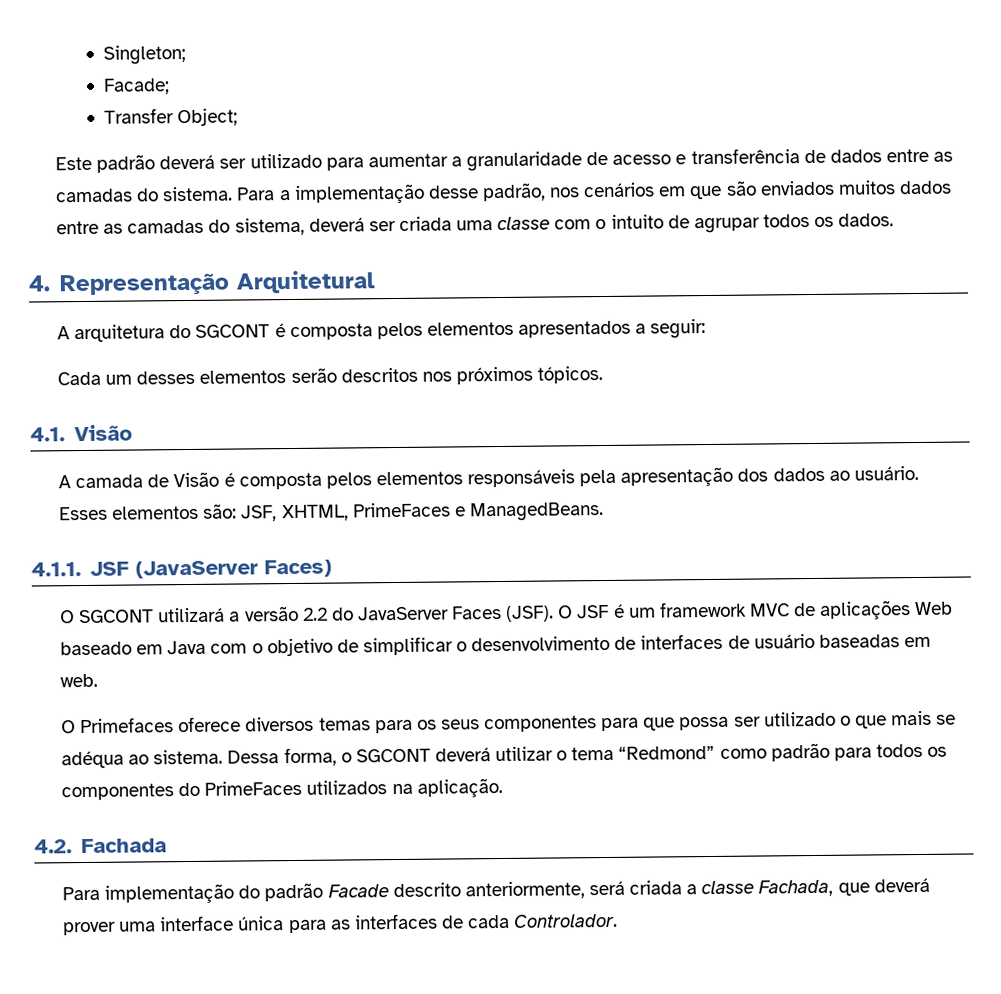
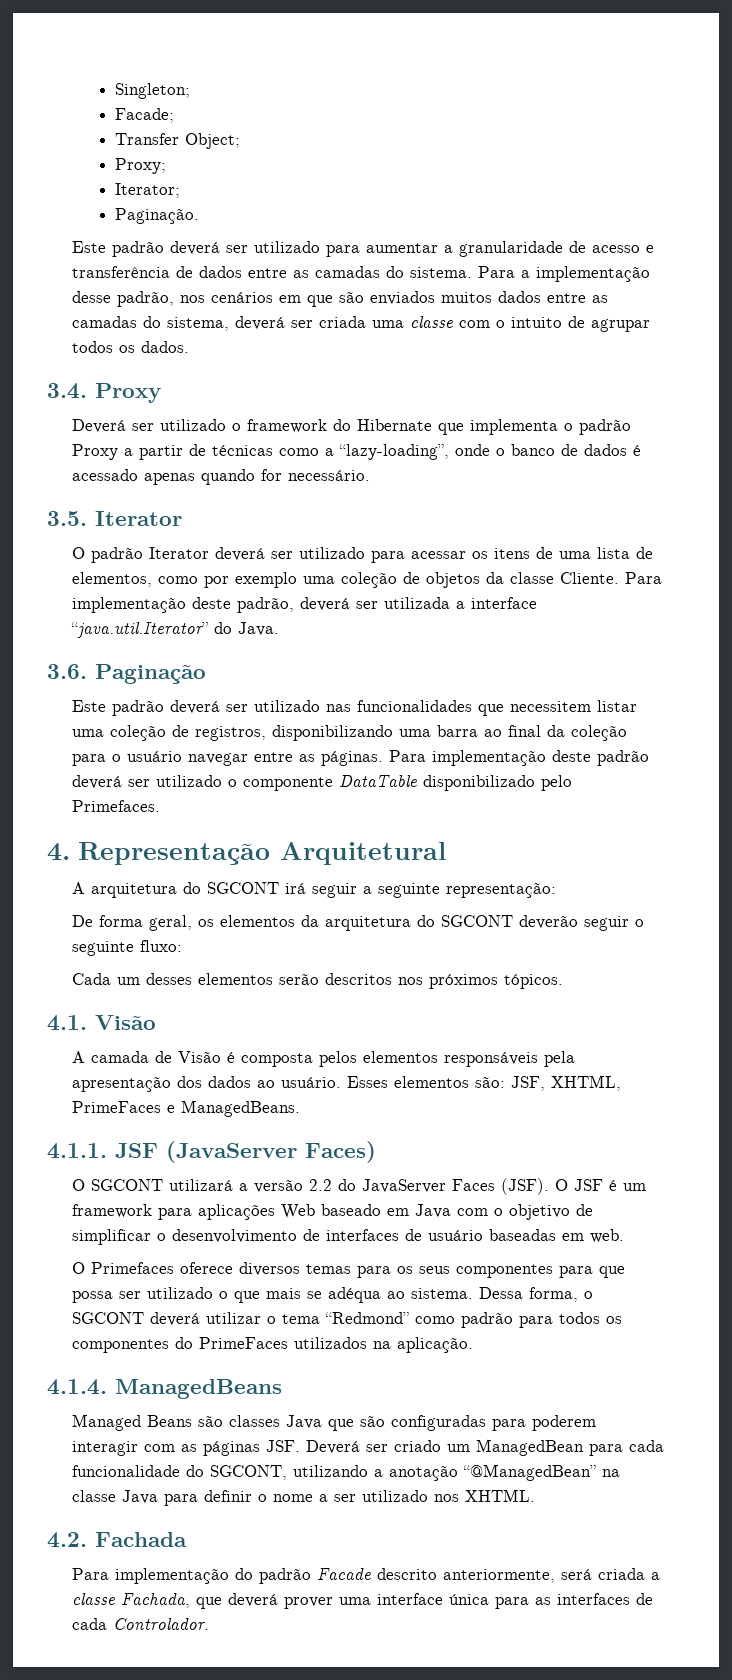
(239, 117) none -> [115,158,167,174] [115,183,181,198] [115,208,200,224] // Proxy; // Iterator; // Paginação.
(895, 220) none -> [47,383,162,403] [72,419,632,435] [72,444,642,460] [72,469,371,485] [47,511,183,526] [72,547,654,563] [72,572,663,588] [72,597,538,613] [71,622,280,638] [47,664,207,684] [72,700,638,716] [72,725,628,741] [72,750,650,766] [72,775,573,791] [72,800,161,812] // 3.4. Proxy // Deverá ser utilizado o framework do Hibernate que implementa o padrão Proxy a partir de técnicas como a “lazy-loading”, onde o banco de dados é acessado apenas quando for necessário. // 3.5. Iterator // O padrão Iterator deverá ser utilizado para acessar os itens de uma lista de elementos, como por exemplo uma coleção de objetos da classe Cliente. Para implementação deste padrão, deverá ser utilizada a interface “java.util.Iterator” do Java. // 3.6. Paginação // Este padrão deverá ser utilizado nas funcionalidades que necessitem listar uma coleção de registros, disponibilizando uma barra ao final da coleção para o usuário navegar entre as páginas. Para implementação deste padrão deverá ser utilizado o componente DataTable disponibilizado pelo Primefaces.
[274,319,707,341] é composta pelos elementos apresentados a seguir: -> [285,882,557,898] [72,915,645,931] [72,940,183,956] irá seguir a seguinte representação: // De forma geral, os elementos da arquitetura do SGCONT deverão seguir o seguinte fluxo:
[749,602,817,617] MVC de -> [158,1208,193,1220] para
(503, 787) none -> [47,1379,283,1399] [72,1414,597,1431] [72,1439,665,1456] [72,1464,621,1481] [72,1489,536,1506] // 4.1.4. ManagedBeans // Managed Beans são classes Java que são configuradas para poderem interagir com as páginas JSF. Deverá ser criado um ManagedBean para cada funcionalidade do SGCONT, utilizando a anotação “@ManagedBean” na classe Java para definir o nome a ser utilizado nos XHTML.

